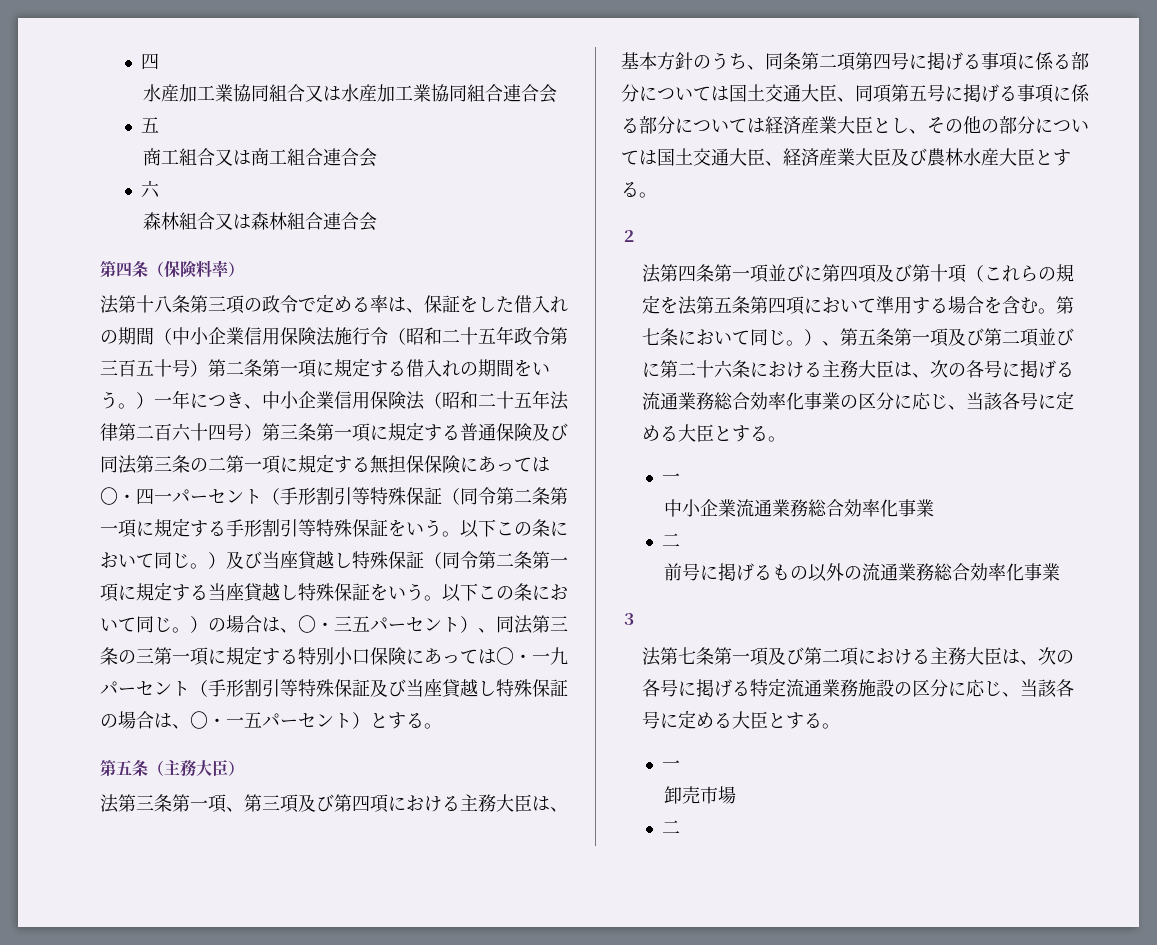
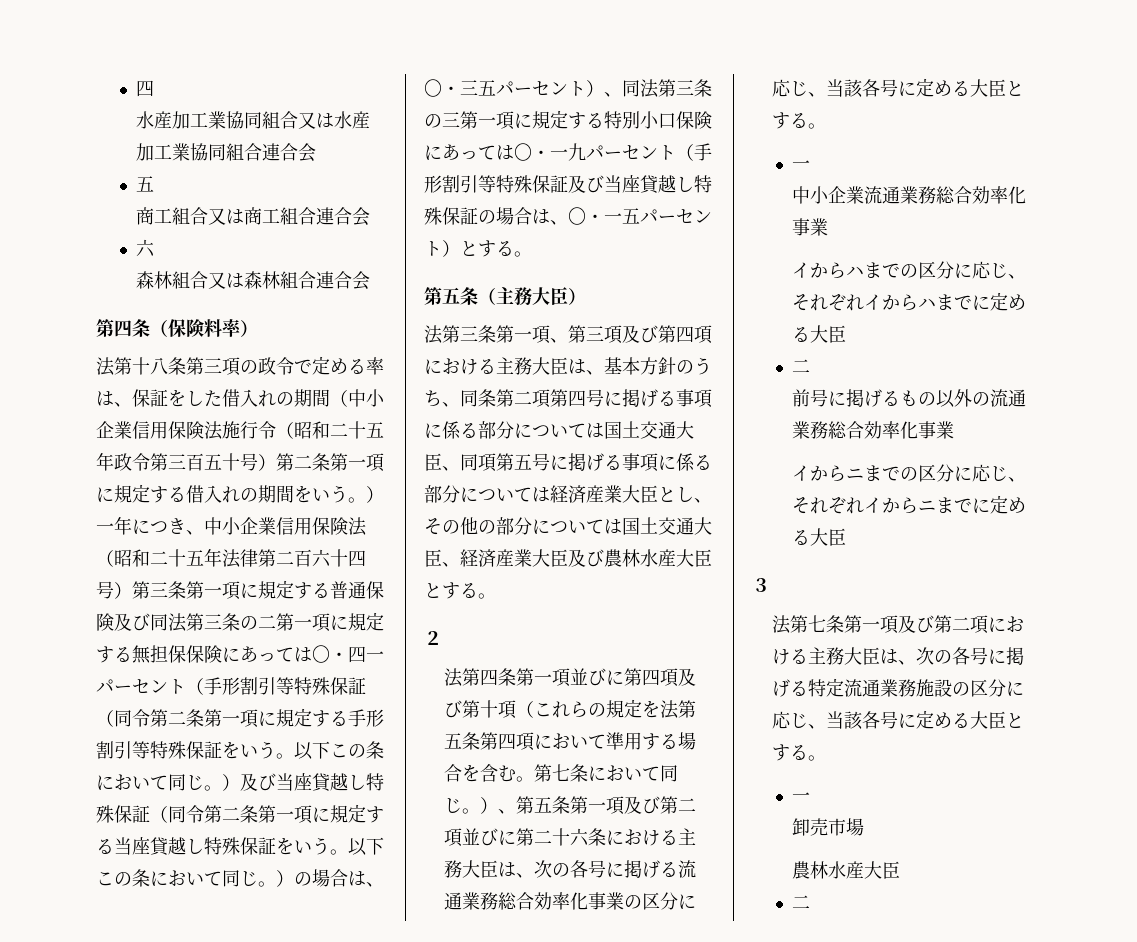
(934, 508) none -> [792,261,1027,279] [792,292,1027,311] [792,325,847,343] // イからハまでの区分に応じ、それぞれイからハまでに定める大臣
(1060, 572) none -> [792,464,1027,482] [792,495,1027,514] [792,528,847,546] // イからニまでの区分に応じ、それぞれイからニまでに定める大臣
(736, 795) none -> [792,861,901,879] // 農林水産大臣

